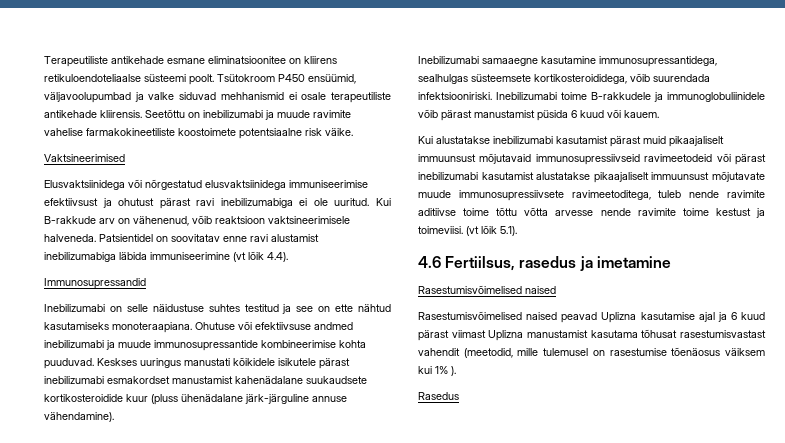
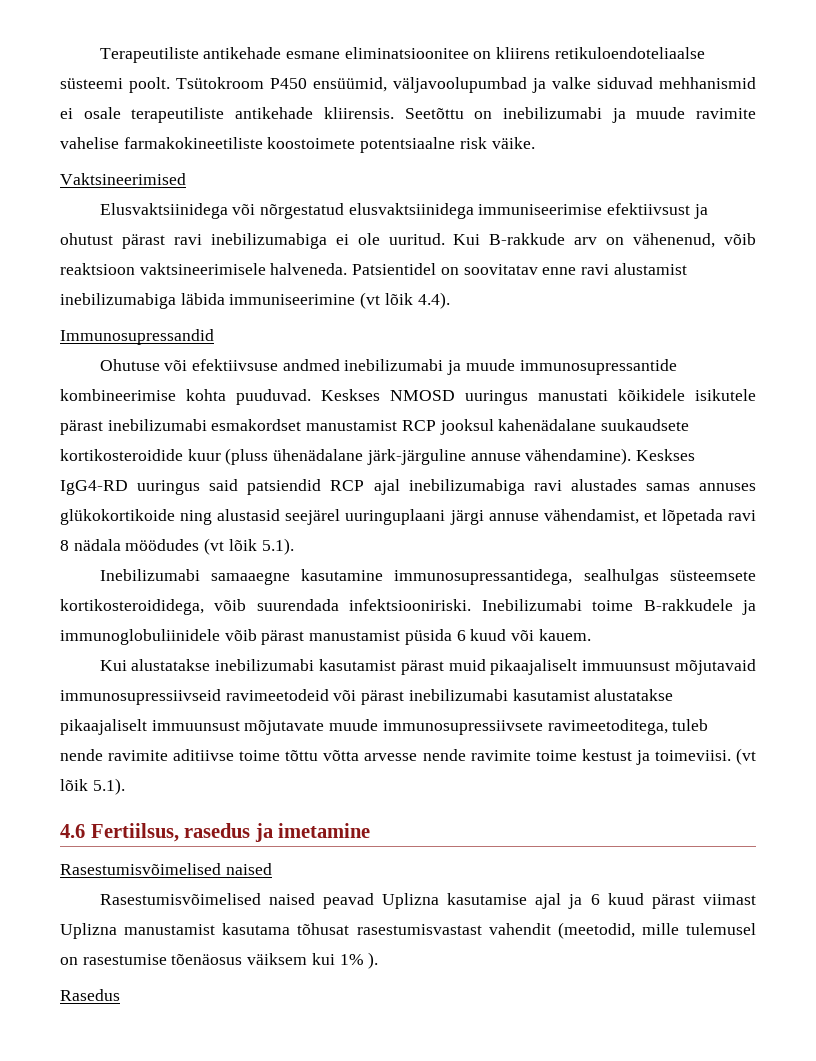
[44,304,391,314] [44,322,192,333] Inebilizumabi on selle näidustuse suhtes testitud ja see on ette nähtud kasutamiseks monoteraapiana. -> (214, 337) none
(137, 362) none -> [390,390,455,401] NMOSD
(233, 380) none -> [401,419,494,435] RCP jooksul
(114, 417) none -> [636,449,696,461] [60,479,757,495] [60,509,757,525] [60,538,294,555] Keskses IgG4-RD uuringus said patsiendid RCP ajal inebilizumabiga ravi alustades samas annuses glükokortikoide ning alustasid seejärel uuringuplaani järgi annuse vähendamist, et lõpetada ravi 8 nädala möödudes (vt lõik 5.1).

